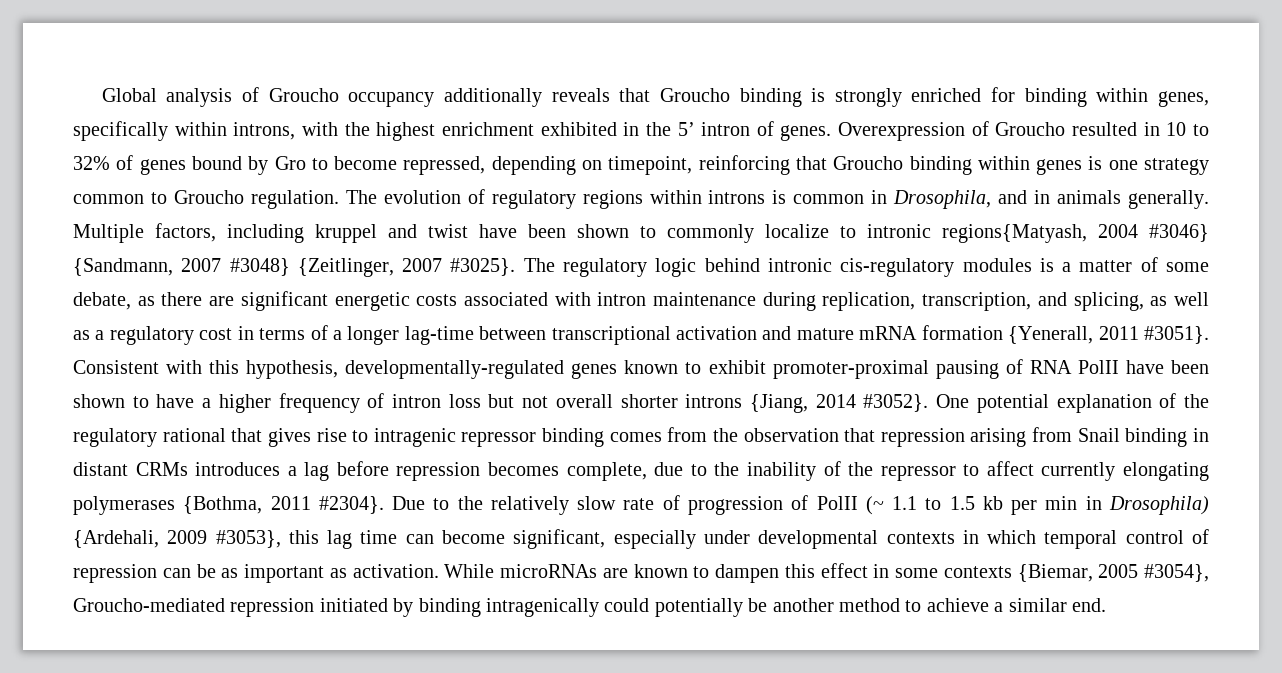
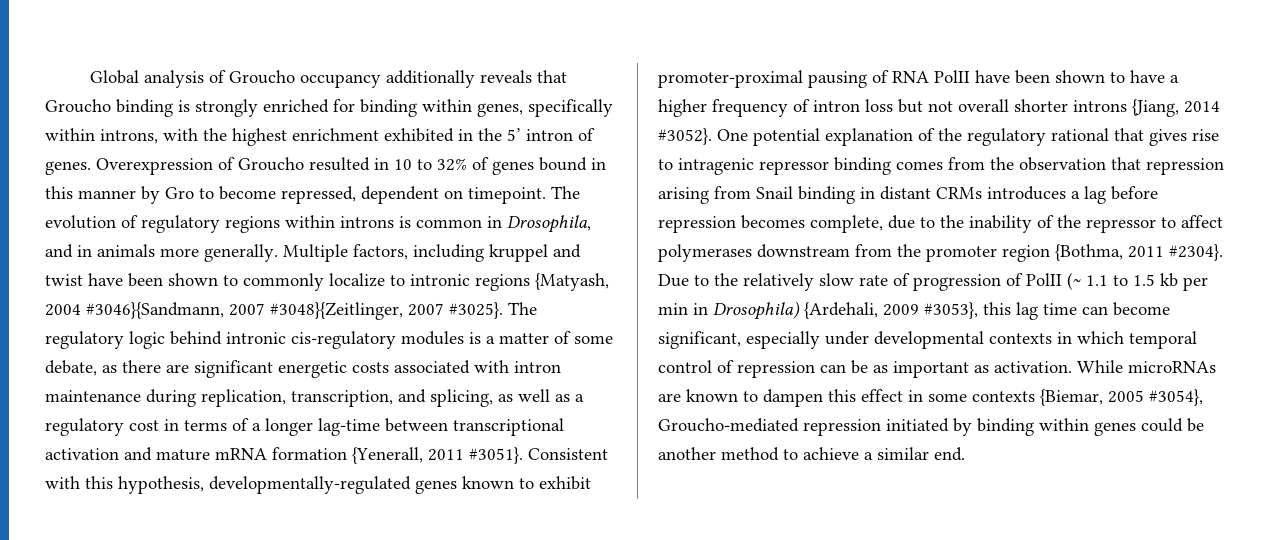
(242, 163) none -> [591,158,606,170] [45,186,136,199] in this manner
[491,155,1209,175] [73,190,339,209] depending on timepoint, reinforcing that Groucho binding within genes is one strategy common to Groucho regulation. -> [361,186,546,204] dependent on timepoint.
(1122, 197) none -> [160,248,199,257] more
[942,224,1209,243] [73,258,394,277] regions{Matyash, 2004 #3046} {Sandmann, 2007 #3048} {Zeitlinger, -> [475,273,609,291] [45,302,403,320] regions {Matyash, 2004 #3046}{Sandmann, 2007 #3048}{Zeitlinger,
[1041,462,1209,481] [73,496,175,515] currently elongating polymerases -> [658,244,1050,262] polymerases downstream from the promoter region
[485,598,743,617] intragenically could potentially -> [1039,418,1183,436] within genes could

